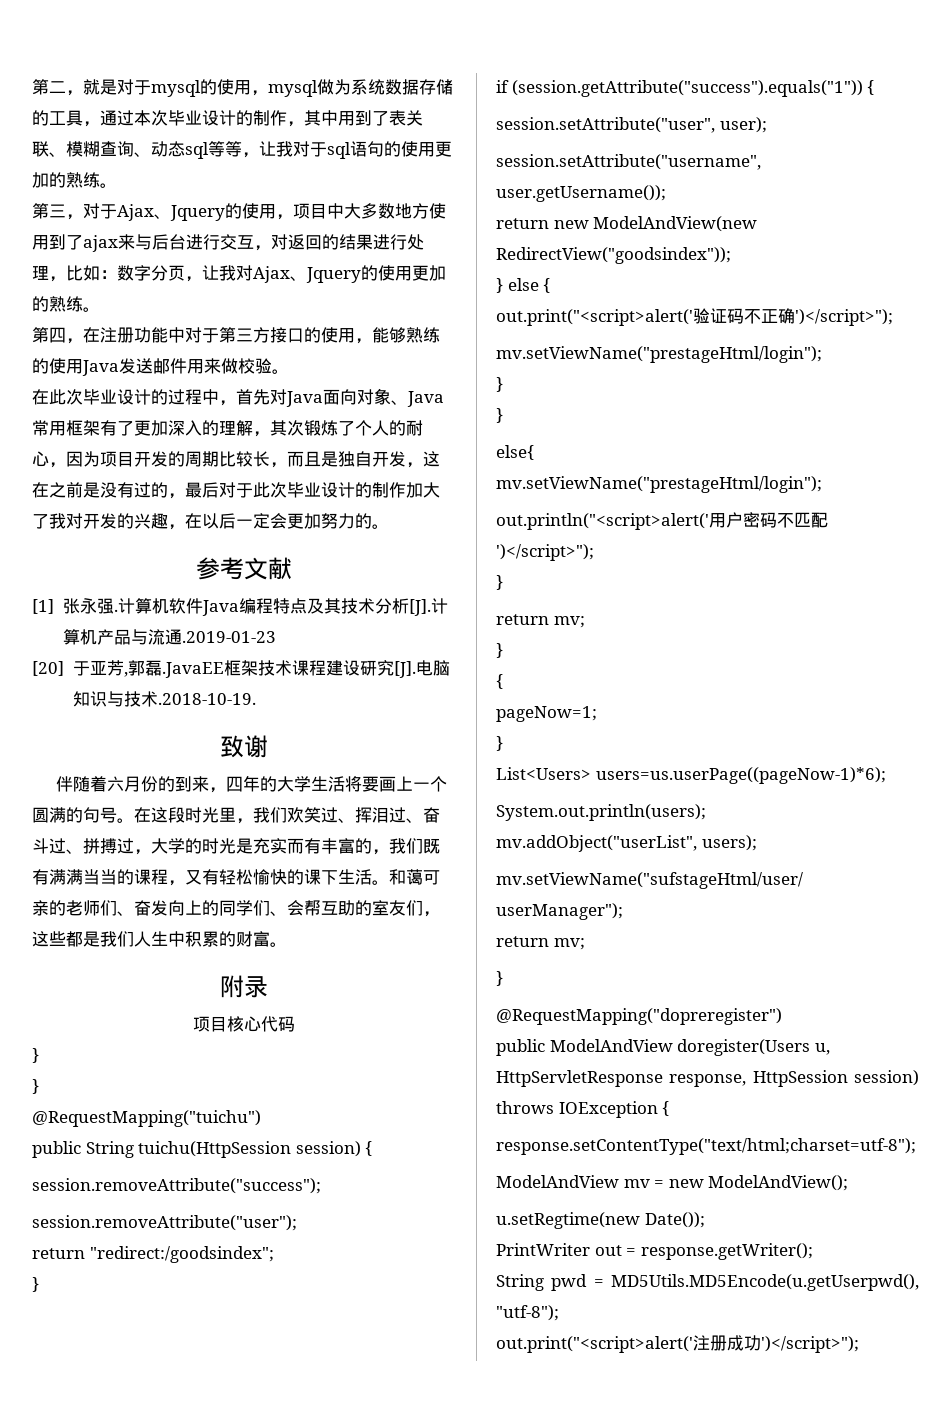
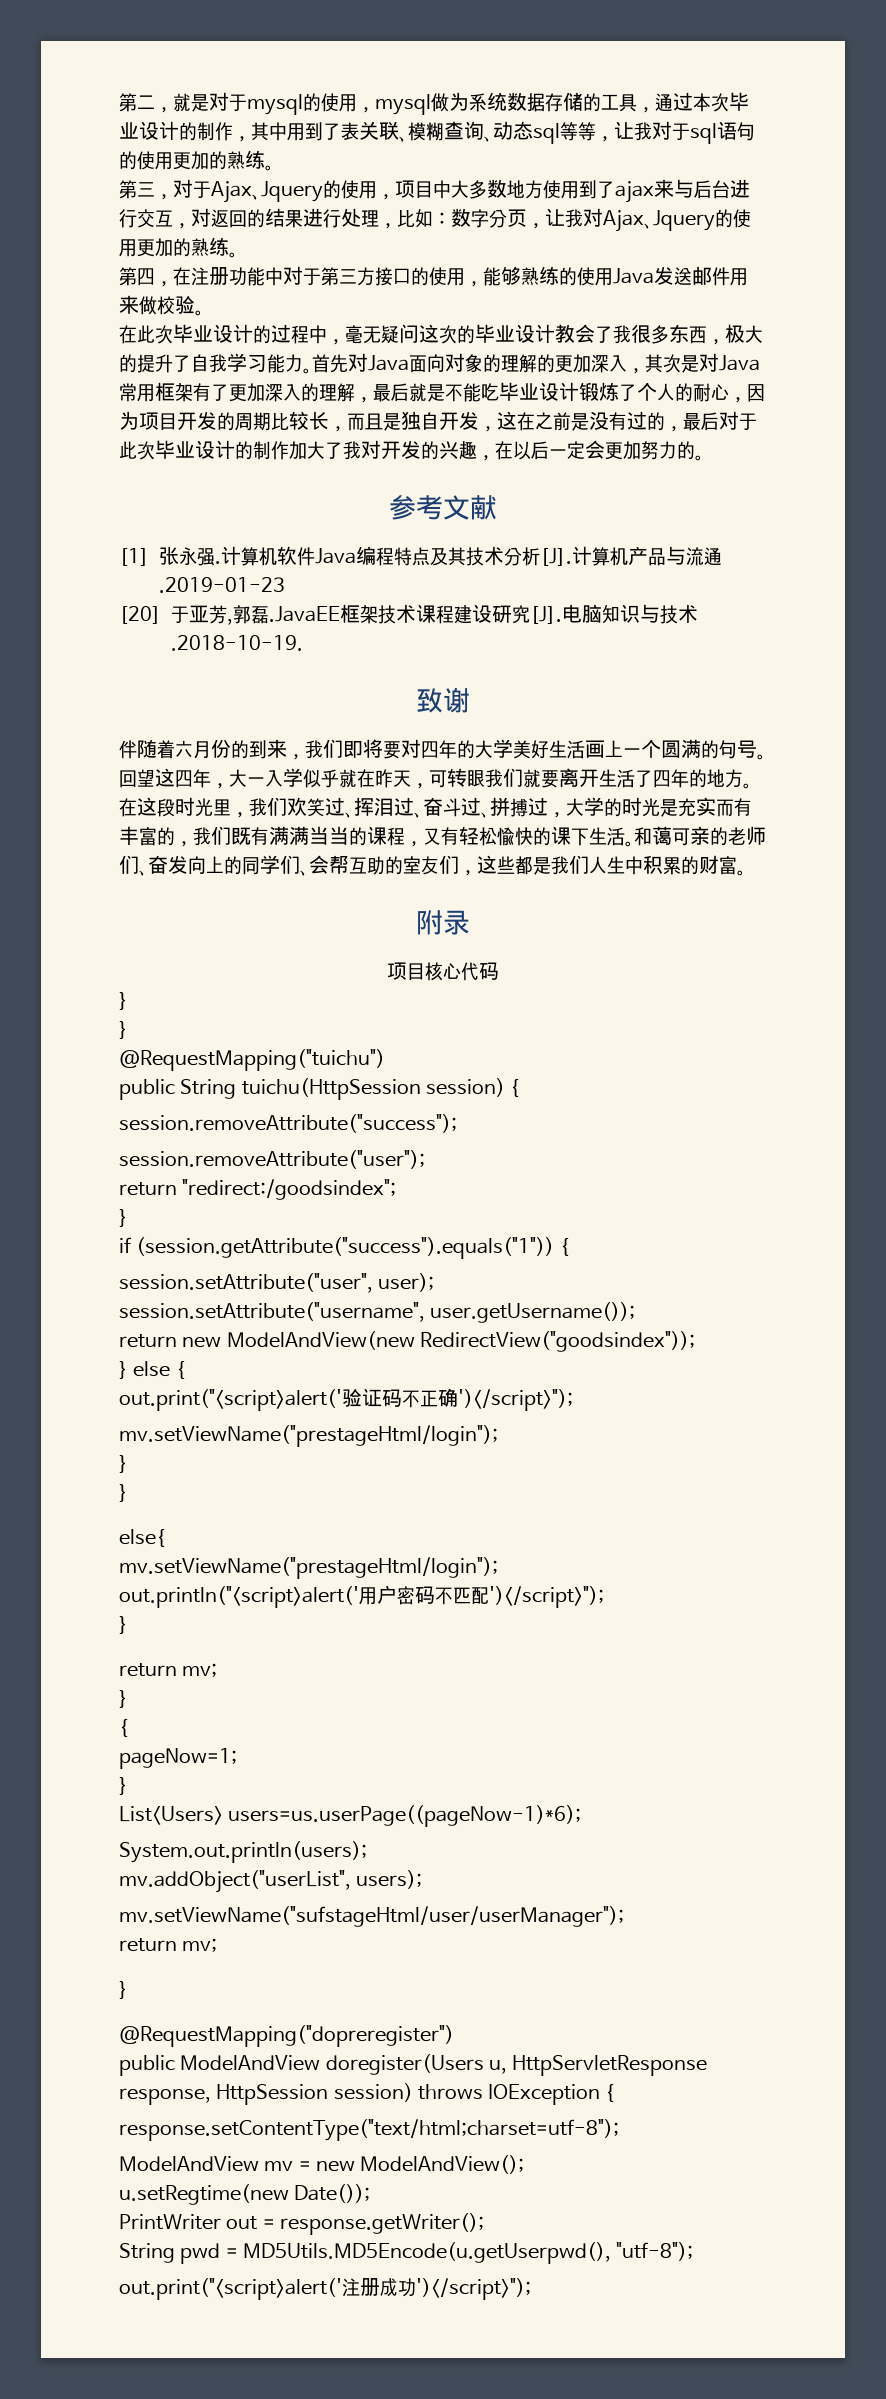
(236, 403) none -> [345,324,763,345] [119,353,312,374] 毫无疑问这次的毕业设计教会了我很多东西，极大的提升了自我学习能力。
[391,400,408,405] 、 -> [483,353,719,374] 的理解的更加深入，其次是对
[270,420,304,436] 其次 -> [373,382,579,402] 最后就是不能吃毕业设计
(227, 790) none -> [305,739,421,759] 我们即将要对
[311,776,380,792] 生活将要 -> [513,740,585,759] 美好生活
(134, 820) none -> [119,768,752,789] 回望这四年，大一入学似乎就在昨天，可转眼我们就要离开生活了四年的地方。

